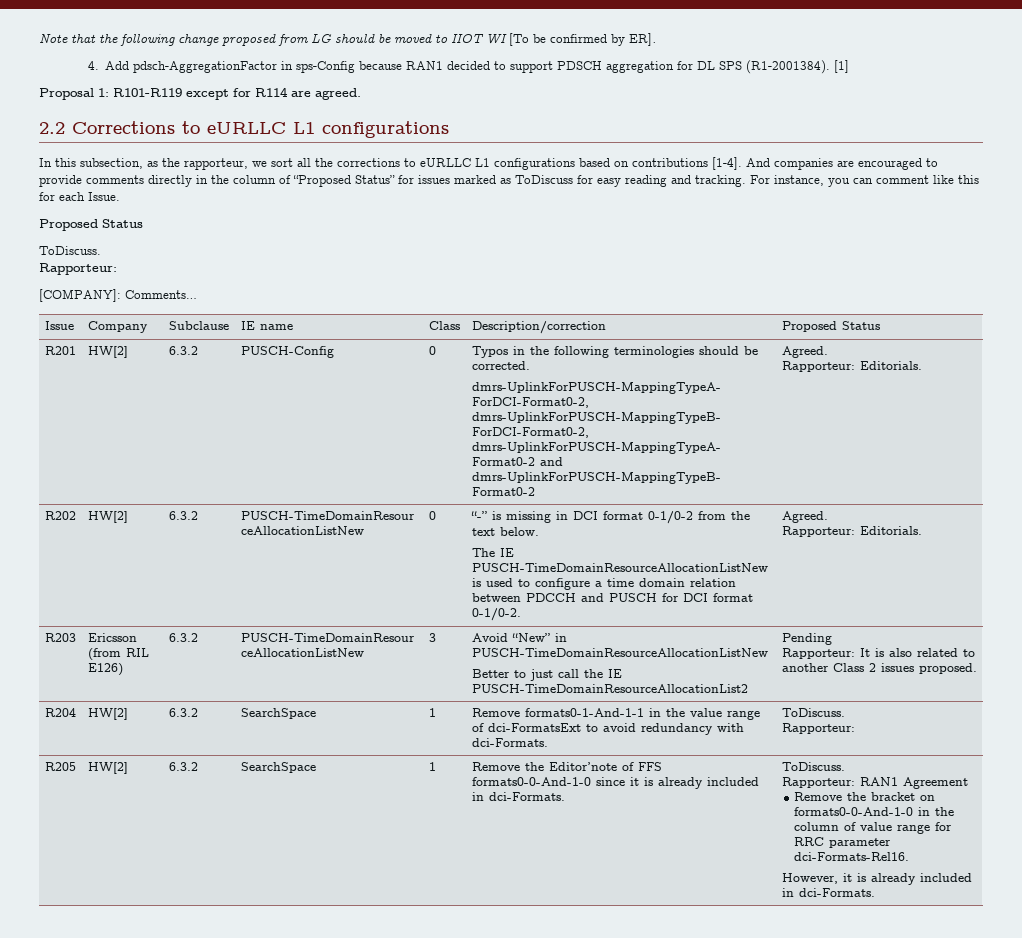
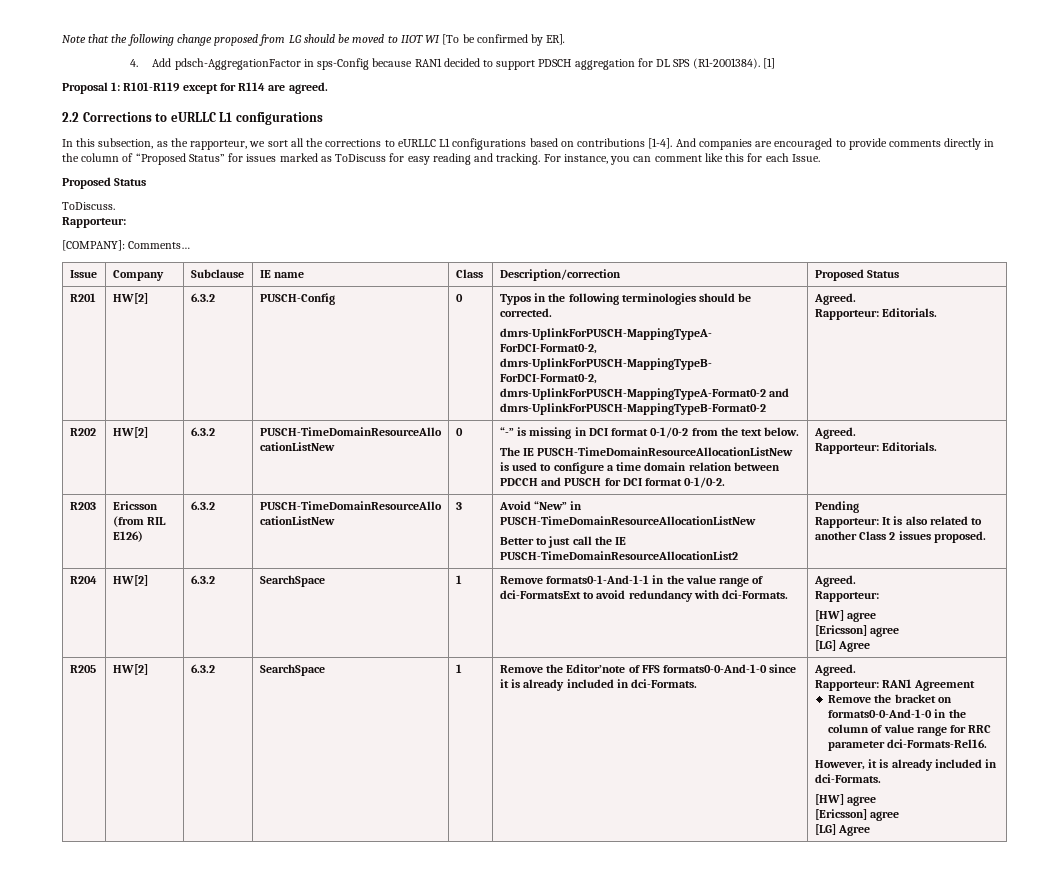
[781,708,845,717] [781,723,855,734] ToDiscuss. // Rapporteur: -> [813,575,856,587] [814,591,879,602] [814,610,877,622] [814,625,900,637] [814,640,871,652] Agreed. // Rapporteur: // [HW] agree // [Ericsson] agree // [LG] Agree
[781,762,845,771] ToDiscuss. -> [813,664,856,676] Agreed.
(875, 892) none -> [814,794,877,806] [814,809,900,821] [814,824,871,836] // [HW] agree // [Ericsson] agree // [LG] Agree

